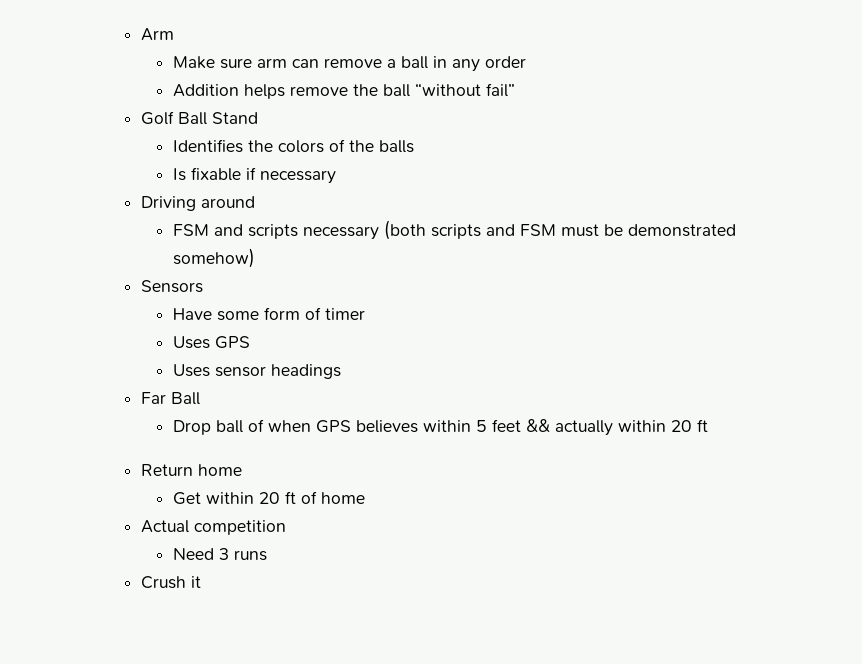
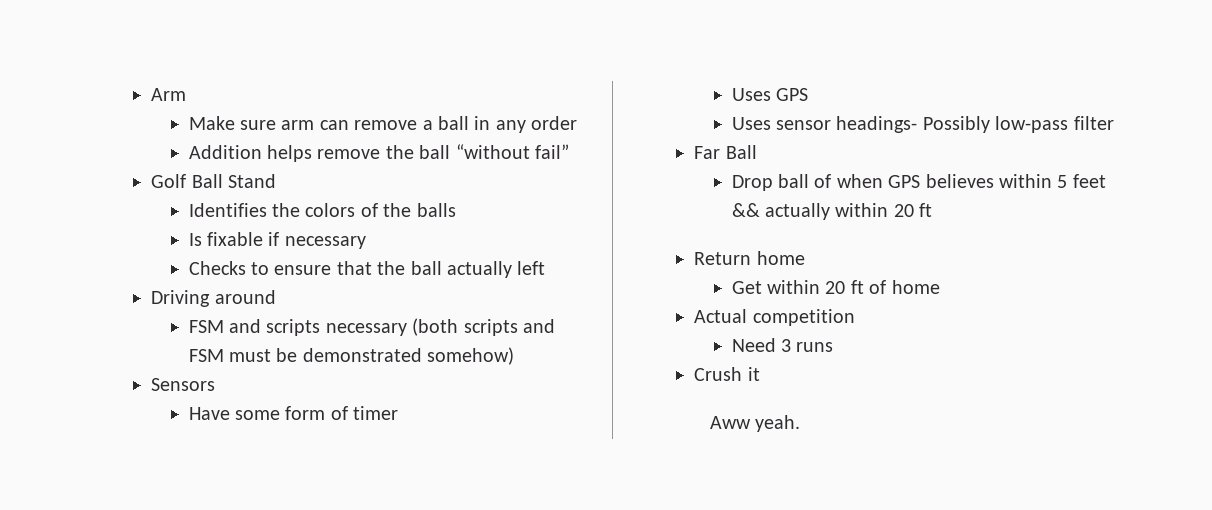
(336, 177) none -> [188,261,546,278] // Checks to ensure that the ball actually left
[270,364,341,379] headings -> [836,116,1114,133] headings- Possibly low-pass filter
(202, 582) none -> [709,415,800,432] // Aww yeah.

